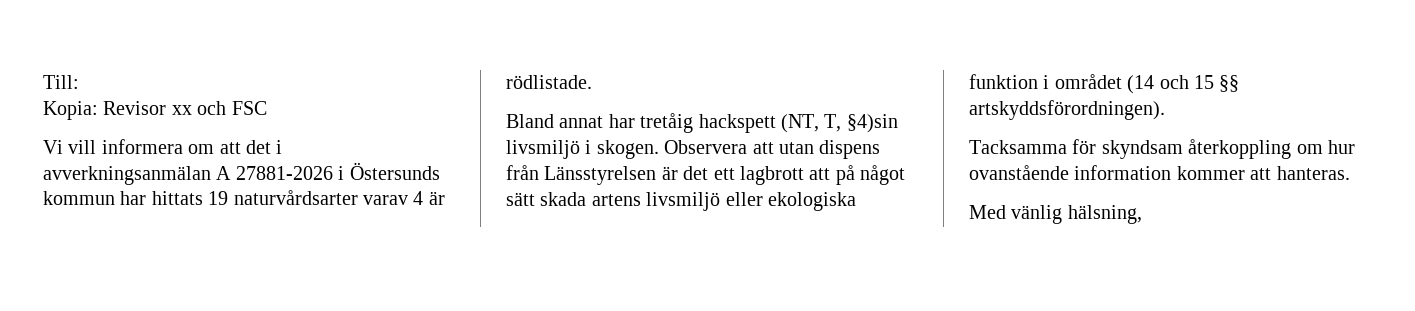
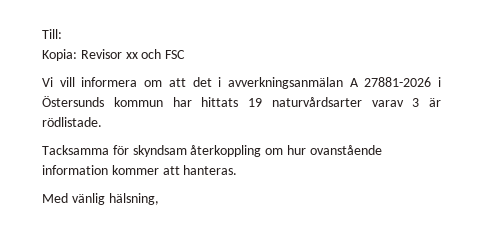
[413,191,424,205] 4 -> [412,98,420,107] 3
[506,113,898,133] [506,140,881,159] [506,165,906,185] [506,192,856,211] [969,74,1240,94] [969,100,1165,120] // Bland annat har tretåig hackspett (NT, T, §4)sin livsmiljö i skogen. Observera att utan dispens från Länsstyrelsen är det ett lagbrott att på något sätt skada artens livsmiljö eller ekologiska funktion i området (14 och 15 §§ artskyddsförordningen). -> (102, 122) none

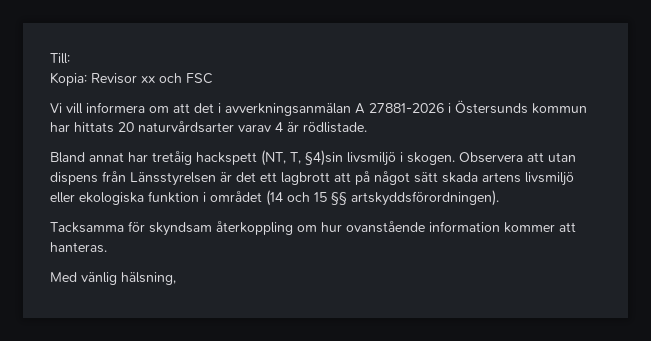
[248,98,262,107] 19 -> [118,122,134,132] 20
[412,98,420,107] 3 -> [275,122,283,132] 4
(102, 122) none -> [50,150,576,166] [50,171,574,186] [50,190,499,206] // Bland annat har tretåig hackspett (NT, T, §4)sin livsmiljö i skogen. Observera att utan dispens från Länsstyrelsen är det ett lagbrott att på något sätt skada artens livsmiljö eller ekologiska funktion i området (14 och 15 §§ artskyddsförordningen).

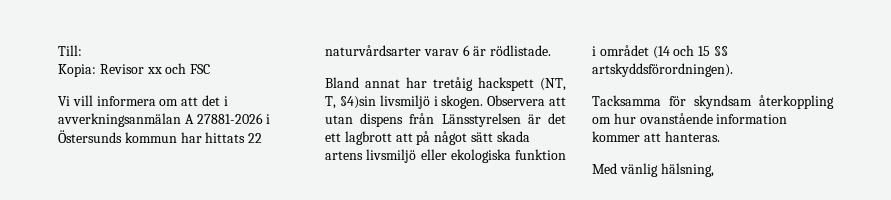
[118,122,134,132] 20 -> [248,133,263,143] 22
[275,122,283,132] 4 -> [462,45,470,56] 6

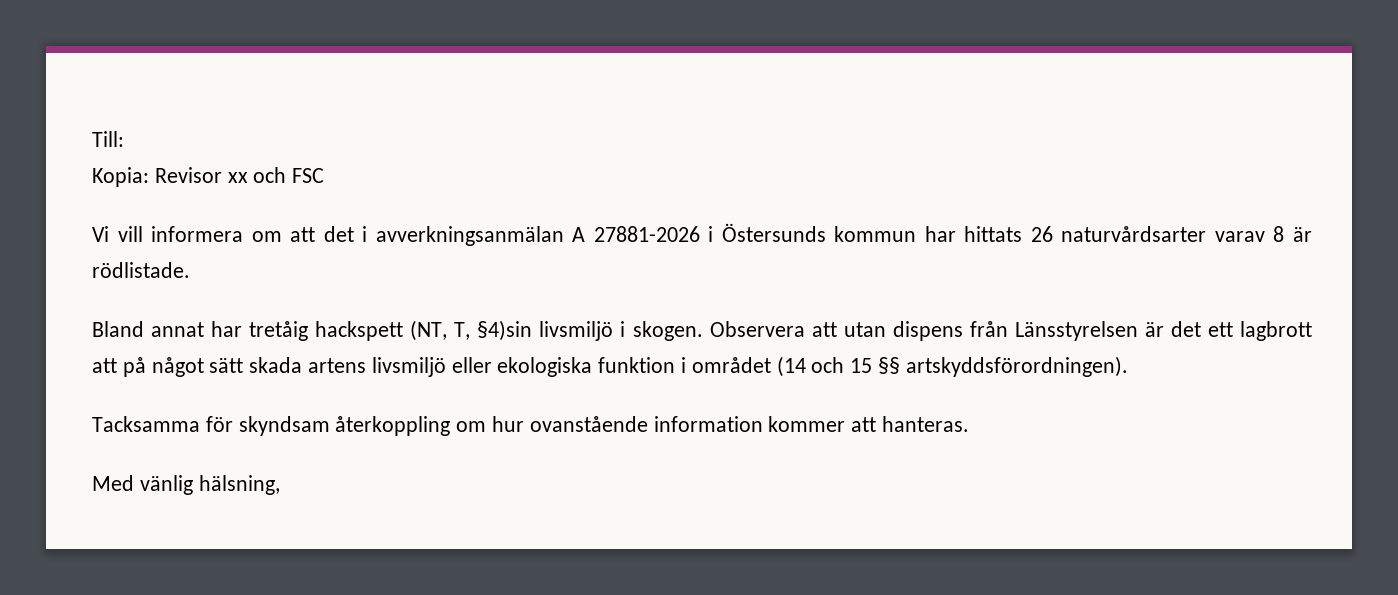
[248,133,263,143] 22 -> [1030,226,1053,242] 26
[462,45,470,56] 6 -> [1273,226,1285,242] 8

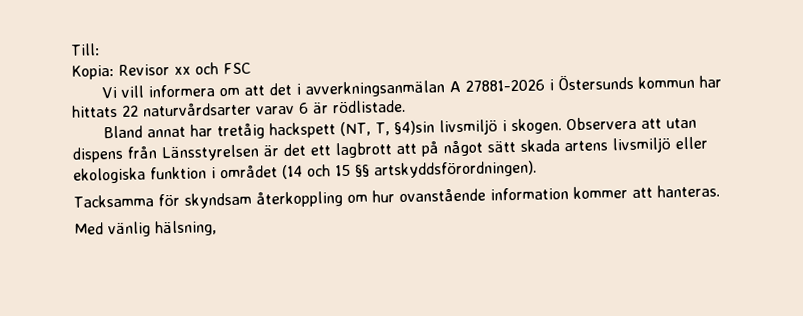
[1030,226,1053,242] 26 -> [122,105,139,117] 22
[1273,226,1285,242] 8 -> [299,102,309,114] 6

